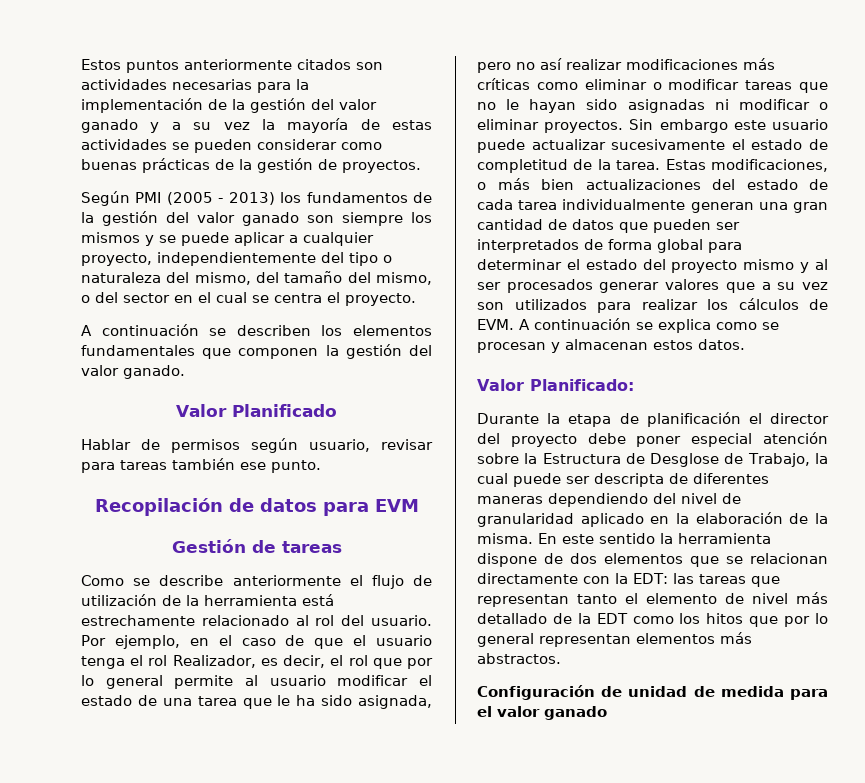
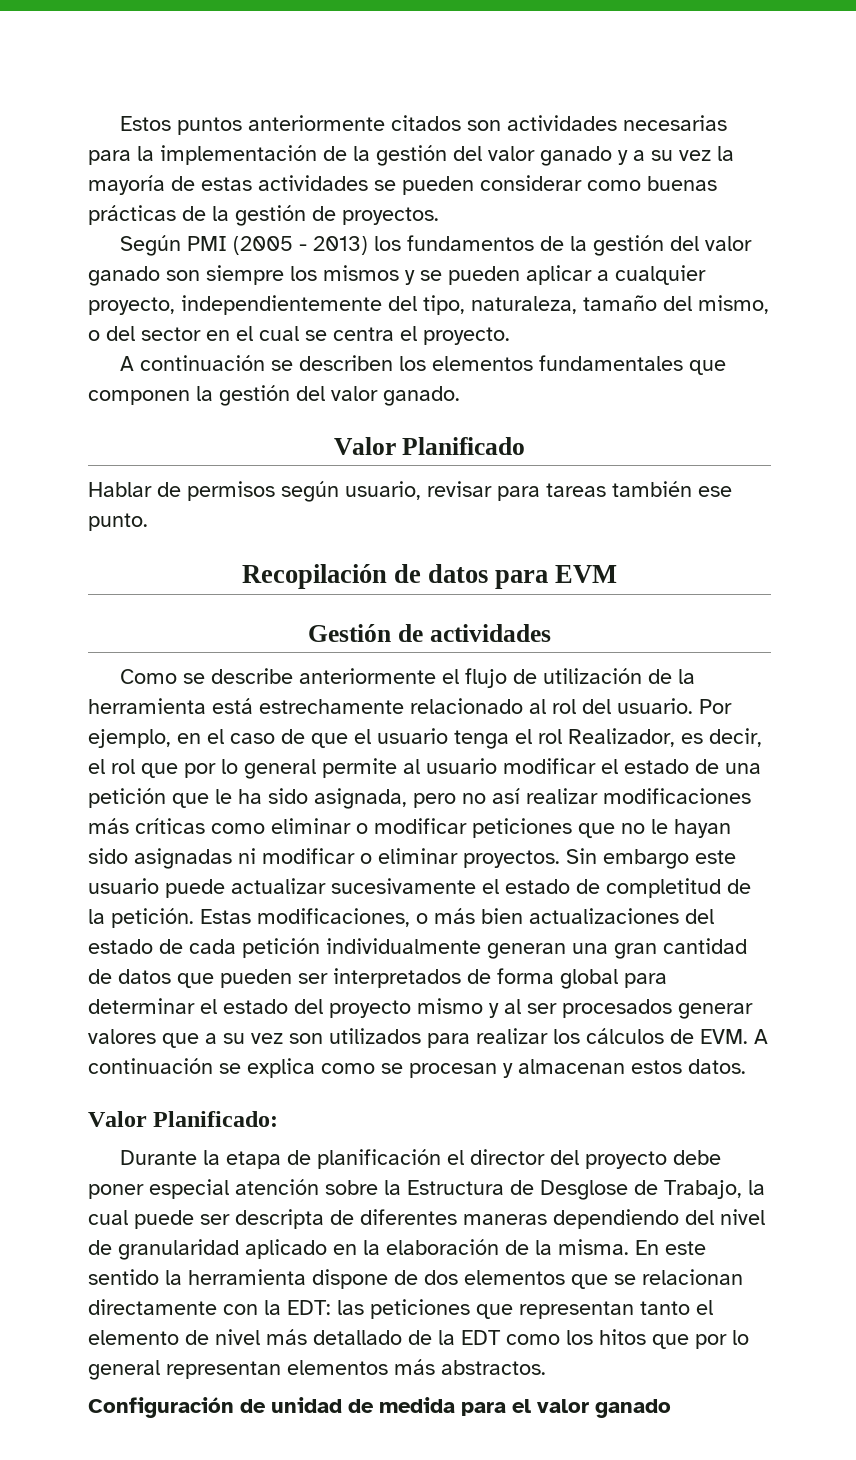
[181,232,229,246] puede -> [448,266,520,285] pueden
[349,252,392,266] [81,272,279,285] tipo o naturaleza del mismo, del -> [423,295,577,315] tipo, naturaleza,
[281,541,342,553] tareas -> [429,624,551,642] actividades
[197,696,237,706] tarea -> [88,788,166,808] petición
[745,80,793,90] tareas -> [472,818,572,838] peticiones
[616,160,661,170] tarea. -> [111,908,194,928] petición.
[518,200,558,210] tarea -> [242,938,320,958] petición
[698,574,746,584] tareas -> [370,1299,470,1319] peticiones

